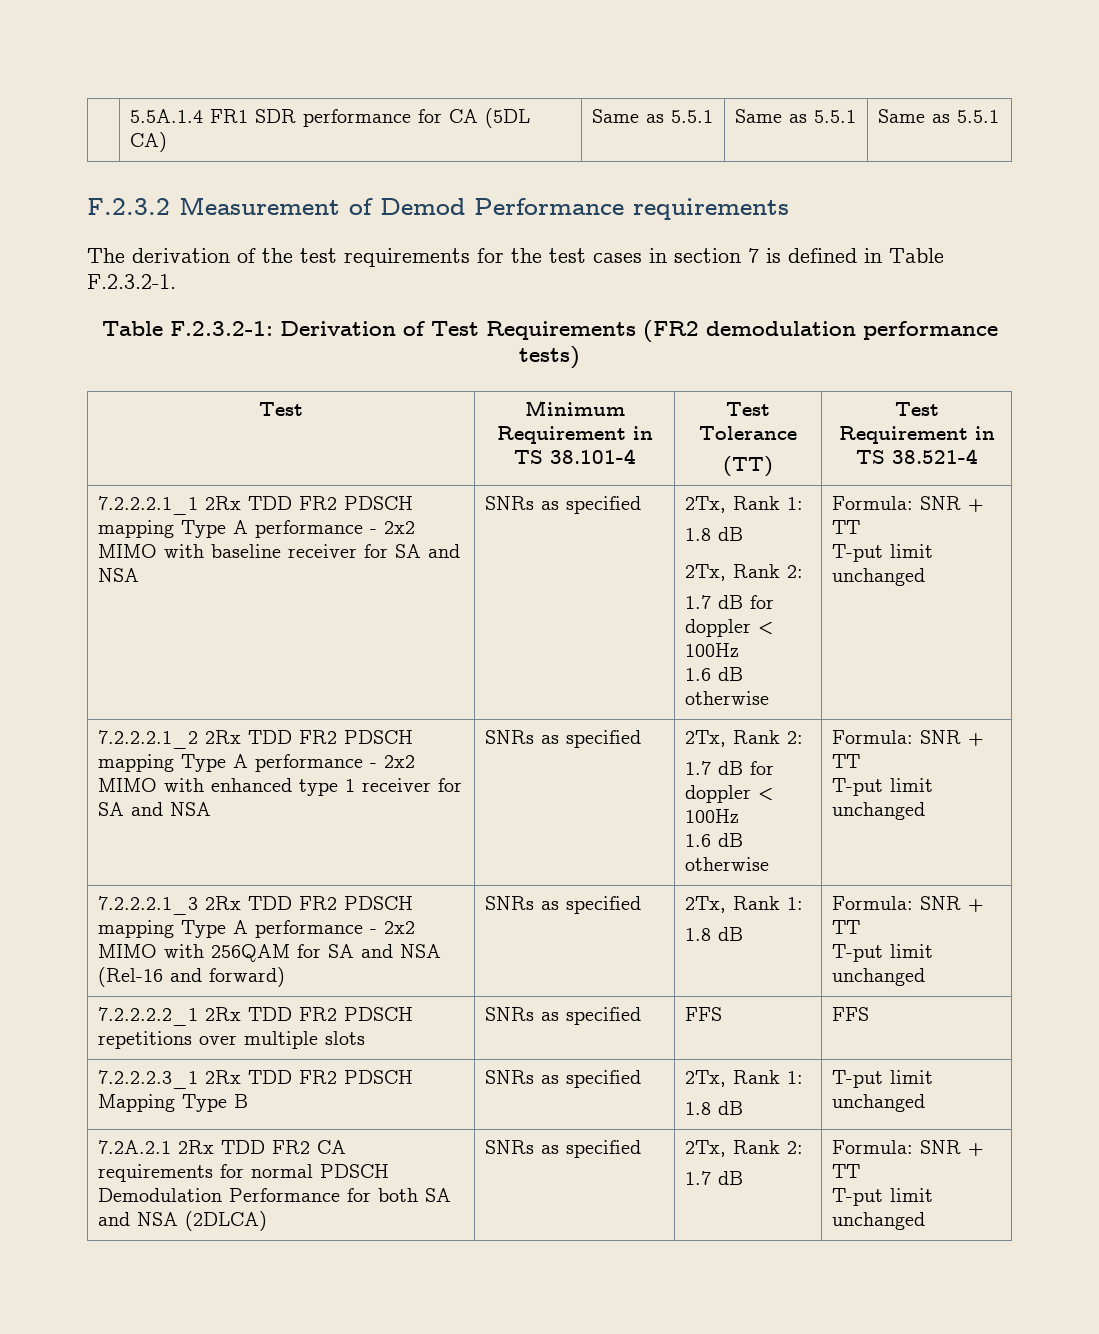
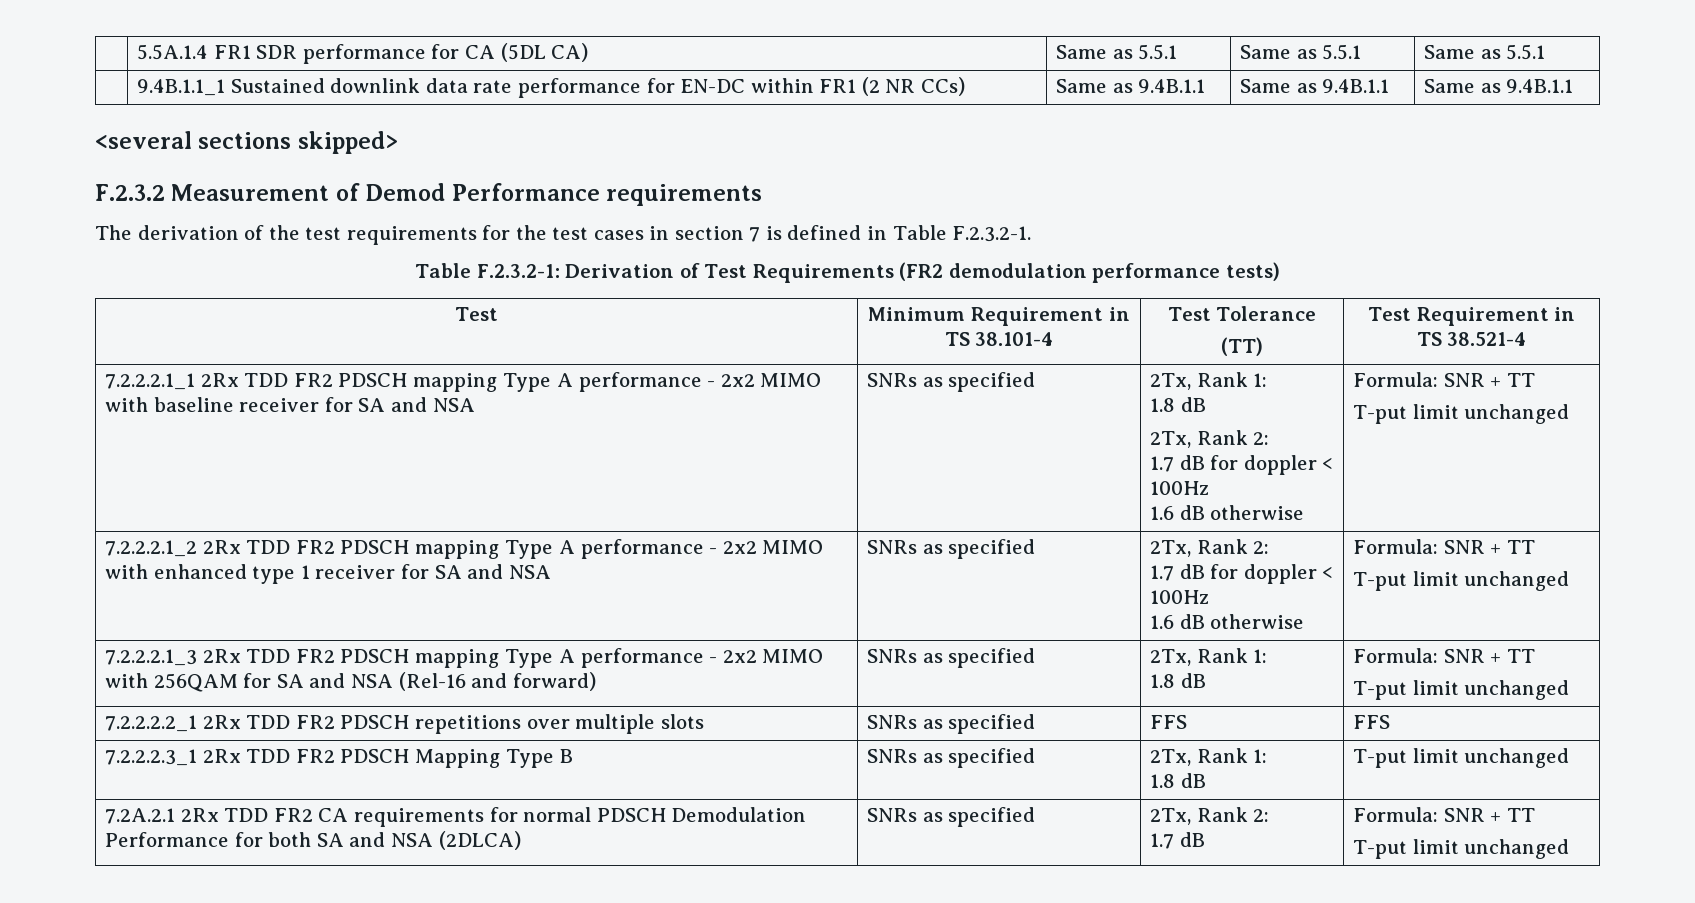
(1000, 116) none -> [137,77,965,98] [1056,79,1206,93] [1240,79,1390,93] [1424,79,1574,93] [95,131,398,154] // | 9.4B.1.1_1 Sustained downlink data rate performance for EN-DC within FR1 (2 NR CCs) | Same as 9.4B.1.1 | Same as 9.4B.1.1 | Same as 9.4B.1.1 // <several sections skipped>

